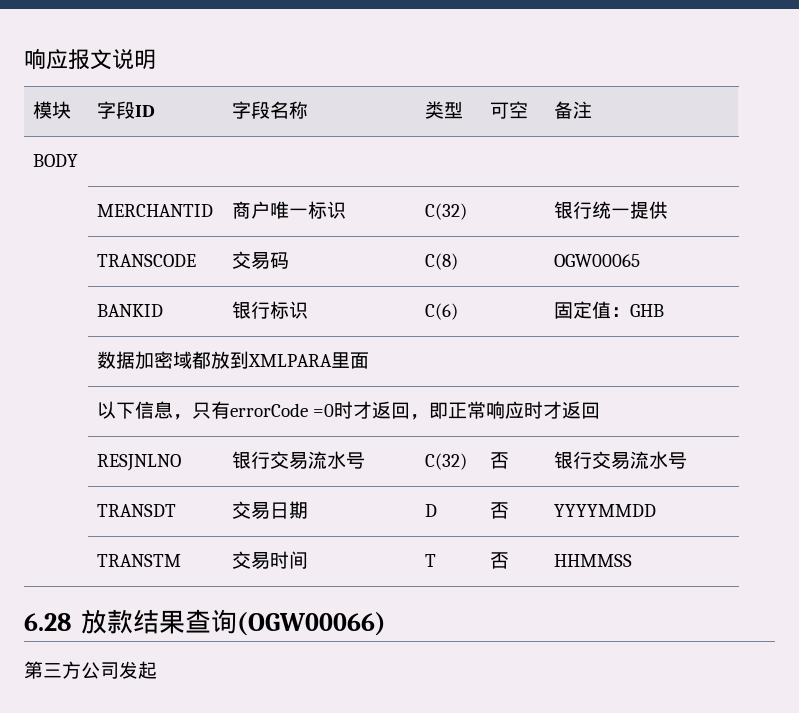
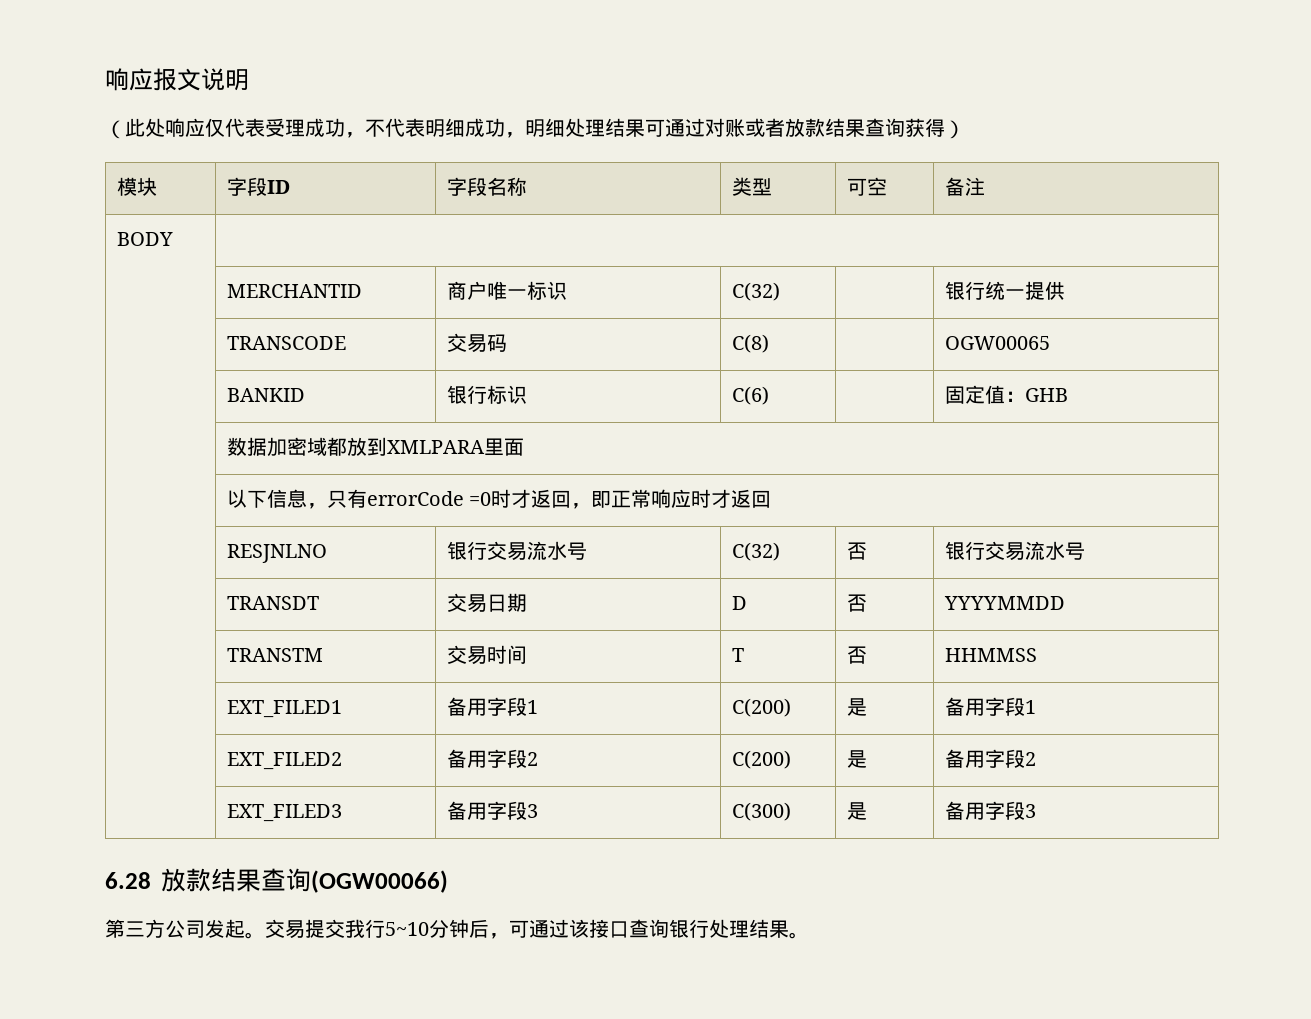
(156, 59) none -> [105,118,965,139] // （此处响应仅代表受理成功，不代表明细成功，明细处理结果可通过对账或者放款结果查询获得）
(633, 560) none -> [226,700,342,718] [446,697,538,716] [731,698,791,717] [846,698,867,716] [944,697,1036,716] [226,752,342,770] [446,749,538,768] [731,750,791,769] [846,750,867,768] [944,749,1036,768] [226,804,342,822] [446,801,538,820] [731,802,791,821] [846,802,867,820] [944,801,1036,820] // | EXT_FILED1 | 备用字段1 | C(200) | 是 | 备用字段1 // | EXT_FILED2 | 备用字段2 | C(200) | 是 | 备用字段2 // | EXT_FILED3 | 备用字段3 | C(300) | 是 | 备用字段3
(157, 670) none -> [245,919,809,939] 。交易提交我行5~10分钟后，可通过该接口查询银行处理结果。

